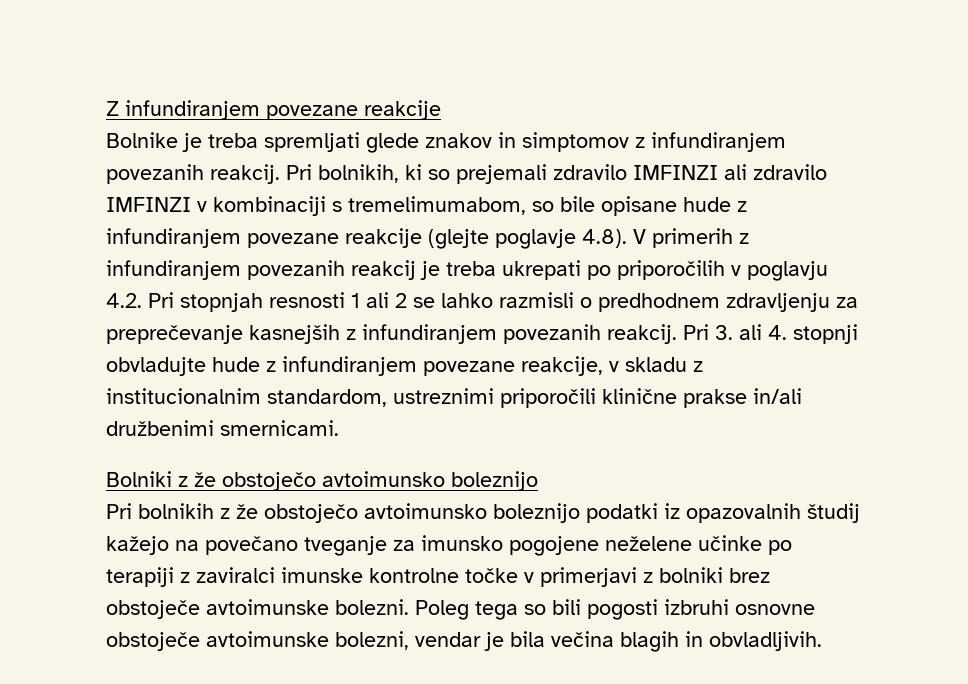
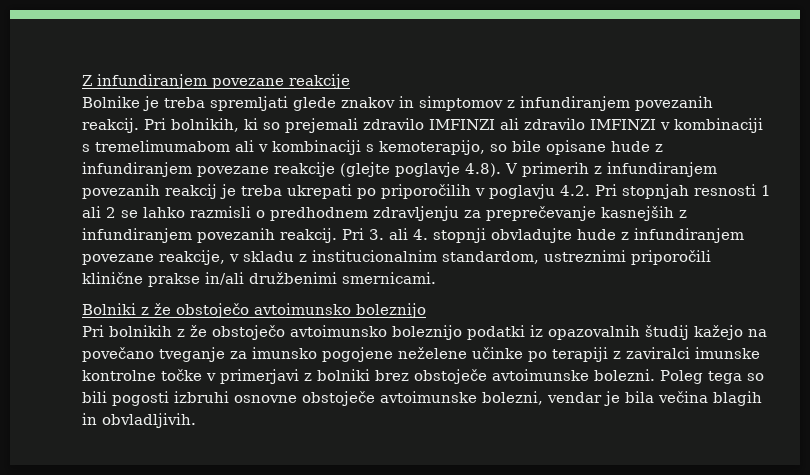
[348,196,526,215] tremelimumabom, -> [95,140,485,155] tremelimumabom ali v kombinaciji s kemoterapijo,

